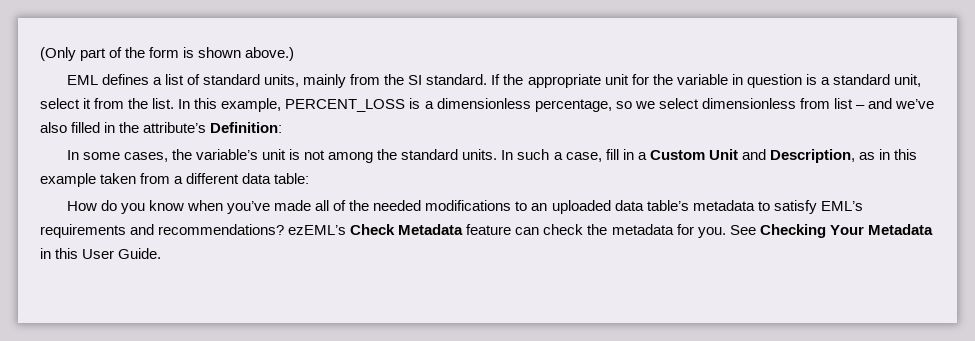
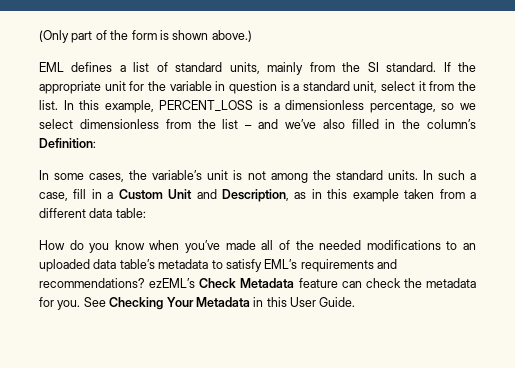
(830, 103) none -> [197,119,216,129] the
[143,122,207,133] attribute’s -> [426,119,476,129] column’s

